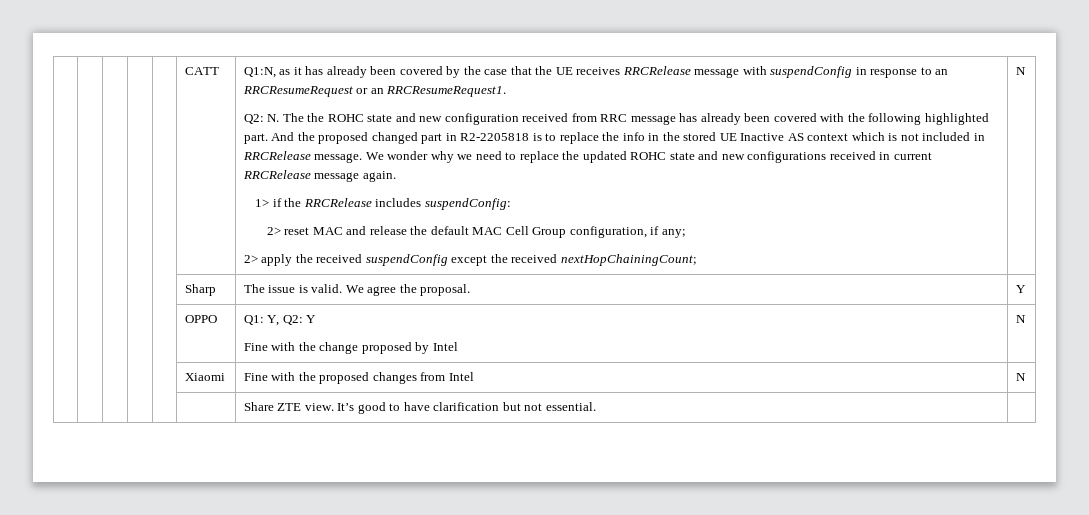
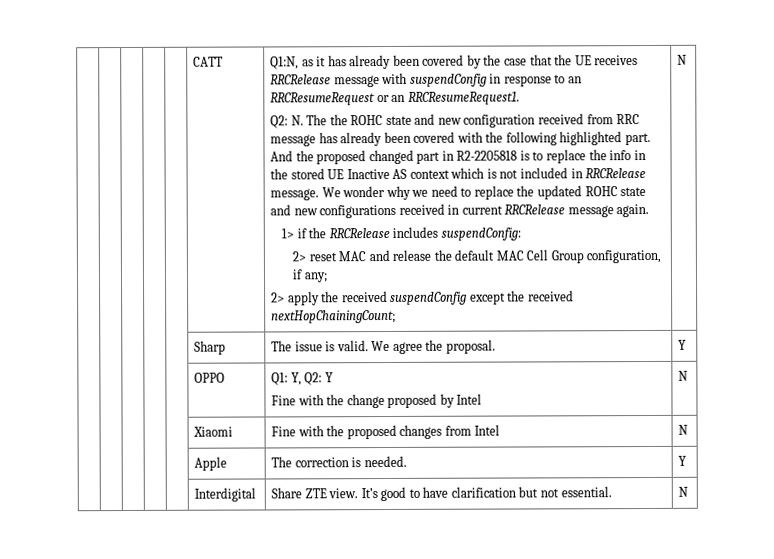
(1026, 377) none -> [194,456,228,471] [271,455,407,468] [678,455,688,466] [194,487,257,502] Apple | The correction is needed. | Y // | | | | | Interdigital
(596, 406) none -> [678,486,689,497] N

